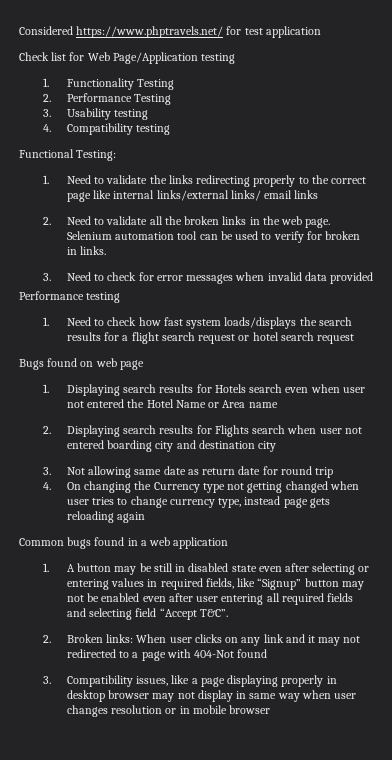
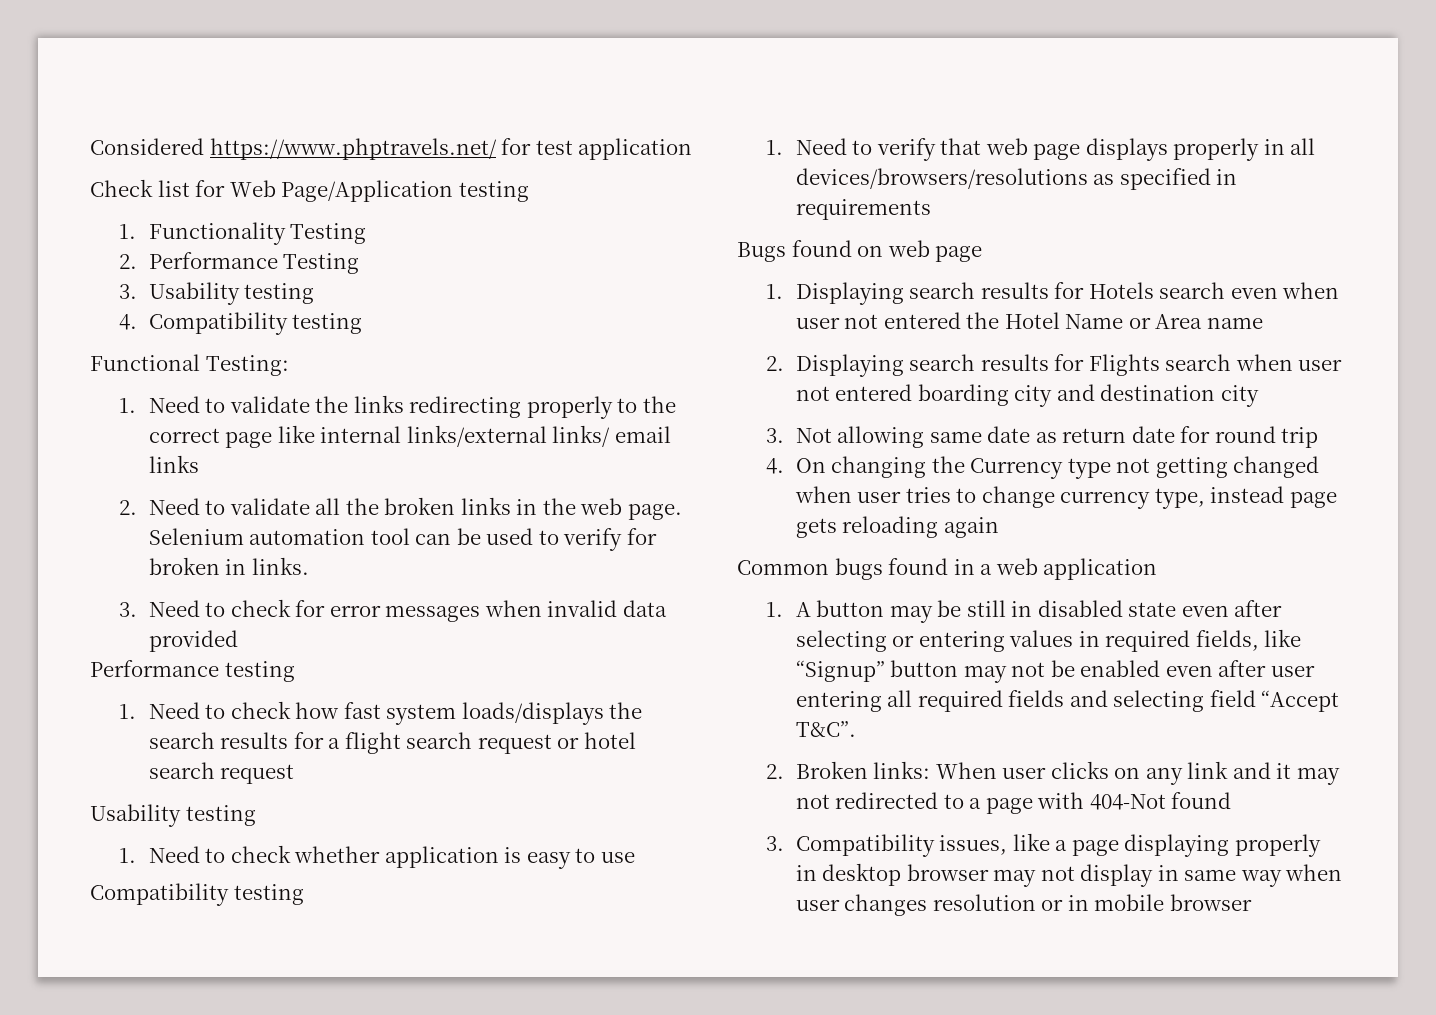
(354, 339) none -> [90,804,256,827] [119,845,635,869] [90,883,304,906] [766,138,1316,161] [795,168,1238,190] [795,199,931,220] // Usability testing // 1. Need to check whether application is easy to use // Compatibility testing // 1. Need to verify that web page displays properly in all devices/browsers/resolutions as specified in requirements

